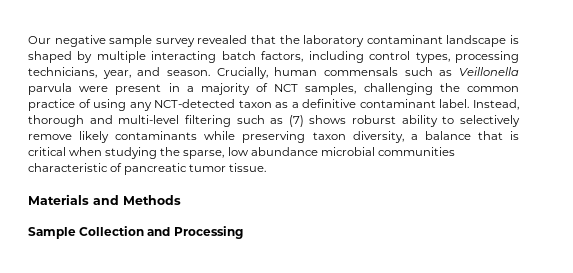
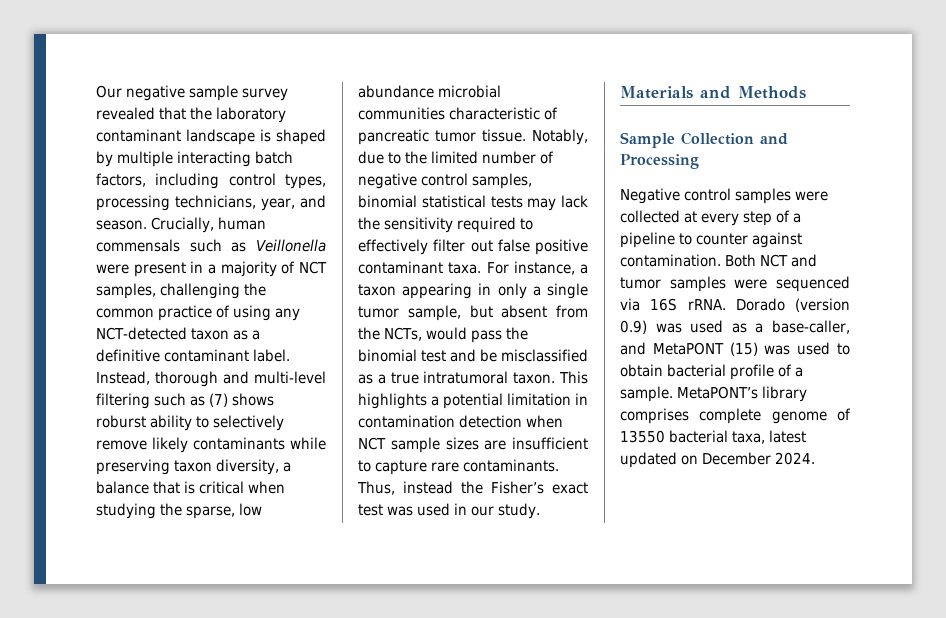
[28,83,72,95] parvula -> (326, 245) none
(267, 167) none -> [532,129,588,145] [358,151,554,164] [358,173,532,189] [358,195,588,211] [358,217,533,233] [358,239,588,255] [358,261,588,275] [358,283,588,299] [358,305,588,321] [358,327,528,343] [358,349,588,362] [358,371,588,384] [358,393,588,409] [358,415,563,428] [358,437,588,453] [358,459,559,475] [357,481,588,495] [358,503,540,519] Notably, due to the limited number of negative control samples, binomial statistical tests may lack the sensitivity required to effectively filter out false positive contaminant taxa. For instance, a taxon appearing in only a single tumor sample, but absent from the NCTs, would pass the binomial test and be misclassified as a true intratumoral taxon. This highlights a potential limitation in contamination detection when NCT sample sizes are insufficient to capture rare contaminants. Thus, instead the Fisher’s exact test was used in our study.
(243, 232) none -> [620,188,828,204] [620,210,801,226] [620,232,802,248] [620,254,817,267] [620,276,850,292] [620,298,850,312] [620,320,850,334] [620,342,850,356] [620,364,803,380] [620,386,807,402] [620,408,851,424] [620,430,806,444] [620,452,815,468] // Negative control samples were collected at every step of a pipeline to counter against contamination. Both NCT and tumor samples were sequenced via 16S rRNA. Dorado (version 0.9) was used as a base-caller, and MetaPONT (15) was used to obtain bacterial profile of a sample. MetaPONT’s library comprises complete genome of 13550 bacterial taxa, latest updated on December 2024.

